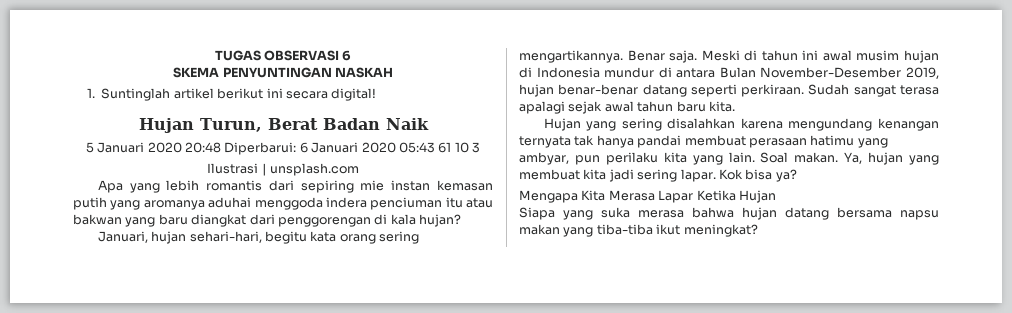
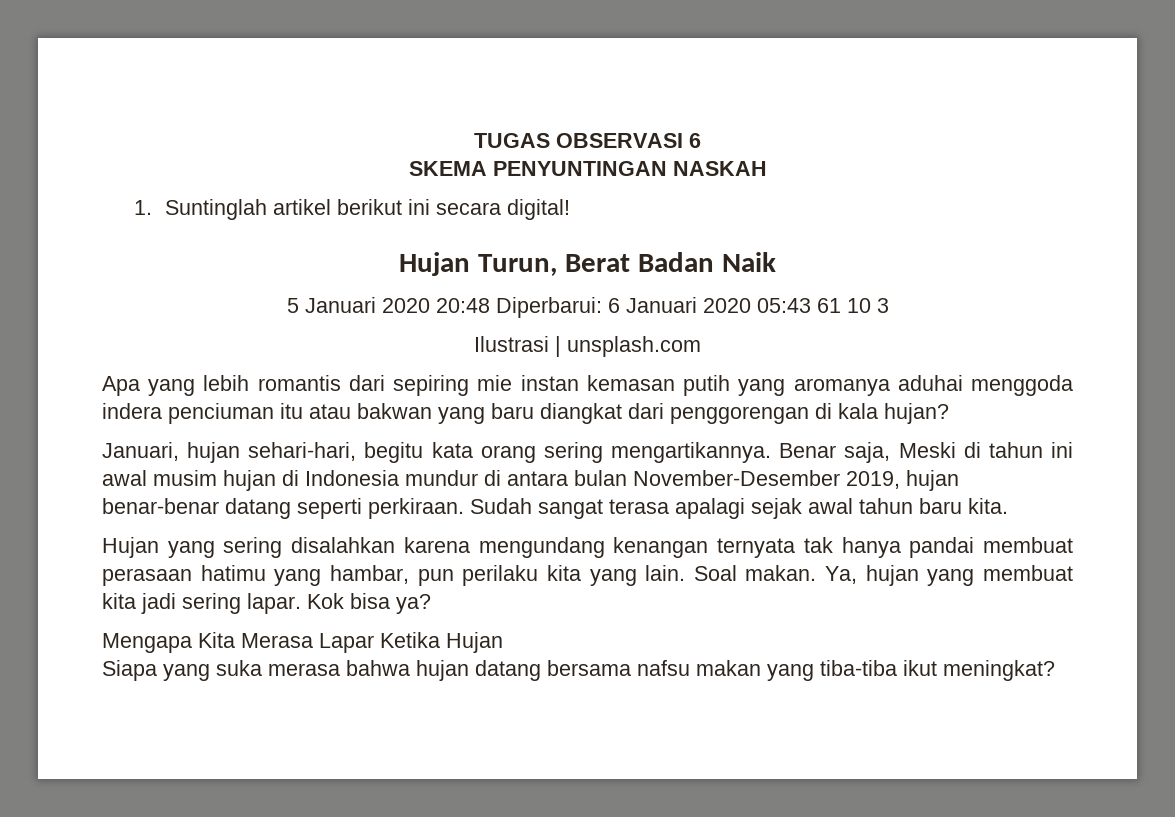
[669,50,698,63] saja. -> [844,442,891,463] saja,
[719,67,756,78] Bulan -> [574,470,627,486] bulan
[519,152,569,165] ambyar, -> [329,565,409,584] hambar,
[900,210,939,220] napsu -> [637,660,690,676] nafsu

